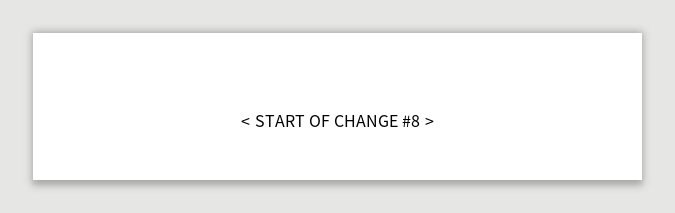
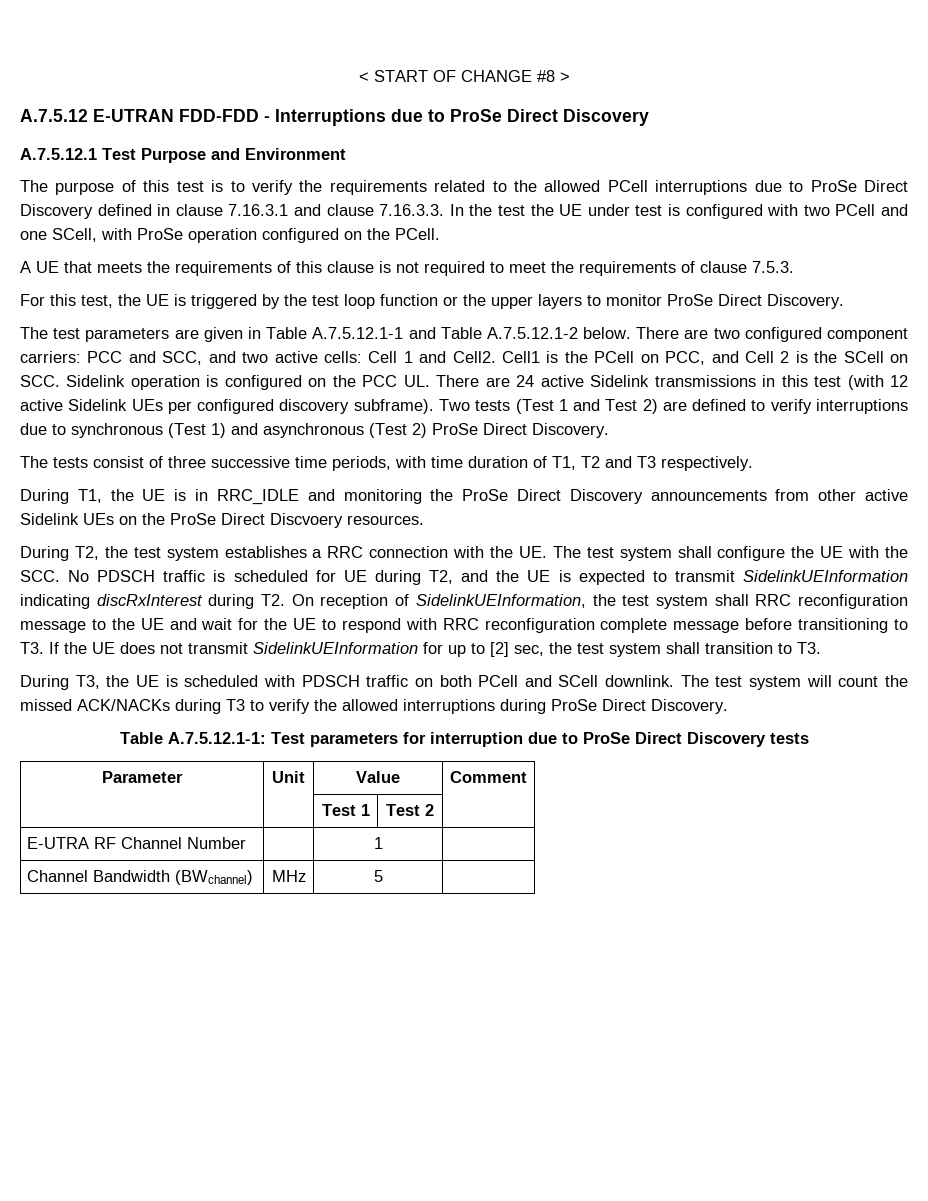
(434, 122) none -> [20,109,649,126] [20,148,346,163] [20,180,909,195] [20,204,909,219] [20,228,440,243] [20,261,794,276] [20,294,844,309] [20,327,908,342] [20,351,908,365] [20,375,909,390] [20,399,909,414] [20,423,609,438] [20,456,753,471] [20,489,908,505] [20,513,424,528] [20,546,908,561] [20,570,909,585] [20,594,909,609] [20,618,909,633] [20,642,821,657] [20,675,908,690] [20,699,728,714] [119,732,809,747] [102,771,183,783] [272,771,305,783] [356,771,400,783] [450,771,527,783] [321,804,370,816] [386,804,434,816] [27,837,247,849] [373,837,383,849] [27,870,254,885] [271,870,306,882] [373,870,383,882] // A.7.5.12 E-UTRAN FDD-FDD - Interruptions due to ProSe Direct Discovery // A.7.5.12.1 Test Purpose and Environment // The purpose of this test is to verify the requirements related to the allowed PCell interruptions due to ProSe Direct Discovery defined in clause 7.16.3.1 and clause 7.16.3.3. In the test the UE under test is configured with two PCell and one SCell, with ProSe operation configured on the PCell. // A UE that meets the requirements of this clause is not required to meet the requirements of clause 7.5.3. // For this test, the UE is triggered by the test loop function or the upper layers to monitor ProSe Direct Discovery. // The test parameters are given in Table A.7.5.12.1-1 and Table A.7.5.12.1-2 below. There are two configured component carriers: PCC and SCC, and two active cells: Cell 1 and Cell2. Cell1 is the PCell on PCC, and Cell 2 is the SCell on SCC. Sidelink operation is configured on the PCC UL. There are 24 active Sidelink transmissions in this test (with 12 active Sidelink UEs per configured discovery subframe). Two tests (Test 1 and Test 2) are defined to verify interruptions due to synchronous (Test 1) and asynchronous (Test 2) ProSe Direct Discovery. // The tests consist of three successive time periods, with time duration of T1, T2 and T3 respectively. // During T1, the UE is in RRC_IDLE and monitoring the ProSe Direct Discovery announcements from other active Sidelink UEs on the ProSe Direct Discvoery resources. // During T2, the test system establishes a RRC connection with the UE. The test system shall configure the UE with the SCC. No PDSCH traffic is scheduled for UE during T2, and the UE is expected to transmit SidelinkUEInformation indicating discRxInterest during T2. On reception of SidelinkUEInformation, the test system shall RRC reconfiguration message to the UE and wait for the UE to respond with RRC reconfiguration complete message before transitioning to T3. If the UE does not transmit SidelinkUEInformation for up to [2] sec, the test system shall transition to T3. // During T3, the UE is scheduled with PDSCH traffic on both PCell and SCell downlink. The test system will count the missed ACK/NACKs during T3 to verify the allowed interruptions during ProSe Direct Discovery. // Table A.7.5.12.1-1: Test parameters for interruption due to ProSe Direct Discovery tests // Parameter | Unit | Value | Comment // | | Test 1 | Test 2 | // E-UTRA RF Channel Number | | 1 | // Channel Bandwidth (BWchannel) | MHz | 5 |

